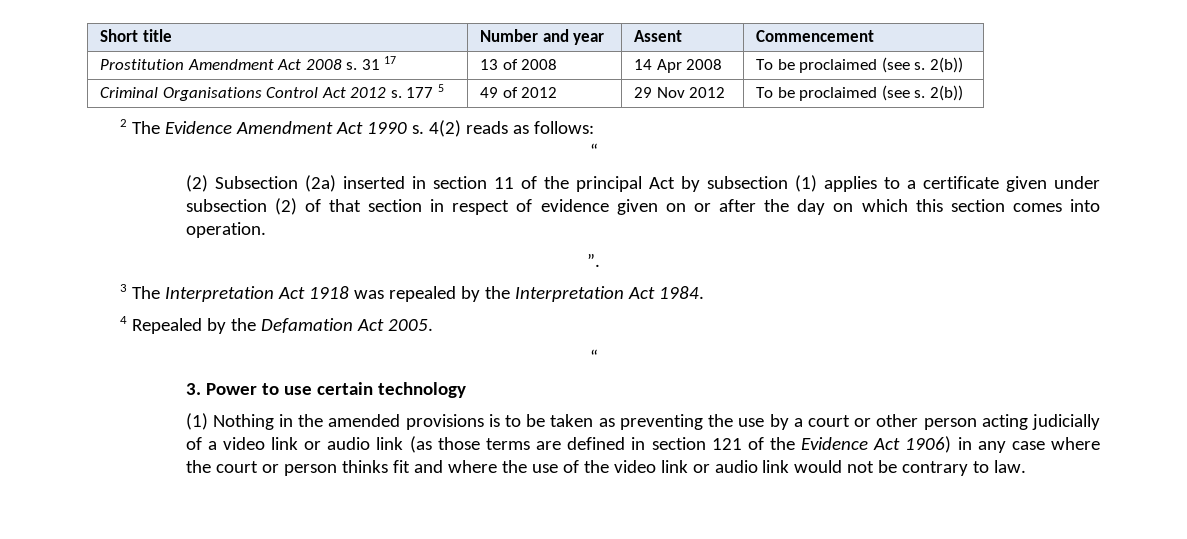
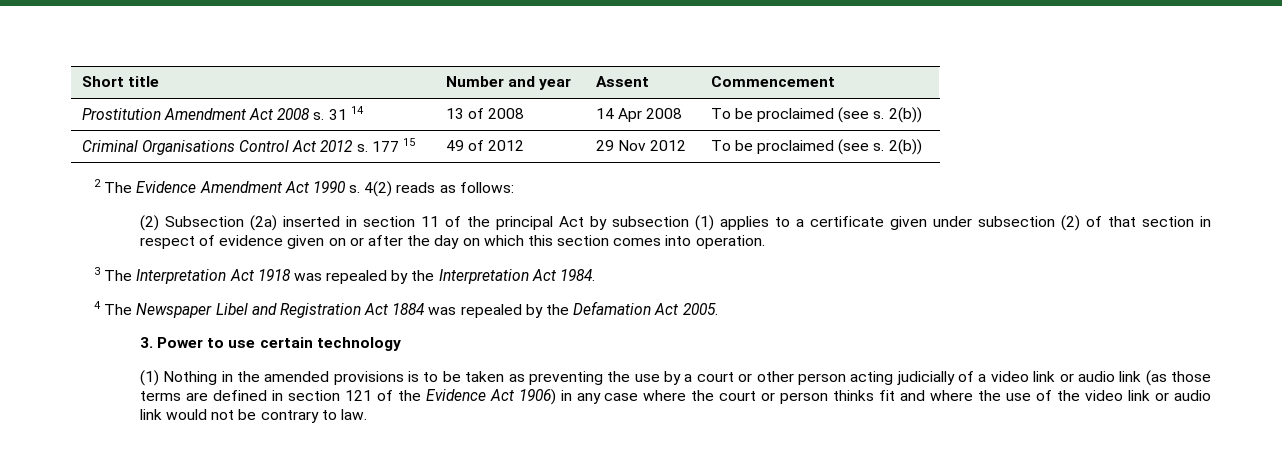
[384,56,397,64] 17 -> [350,106,364,114] 14
[437,84,444,92] 5 -> [402,138,415,146] 15
[589,143,598,157] // “ -> (514, 187) none
[587,253,600,267] // ”. -> (765, 242) none
[131,318,202,334] Repealed -> [104,303,522,318] The Newspaper Libel and Registration Act 1884 was repealed
[589,349,598,363] // “ -> (718, 309) none

